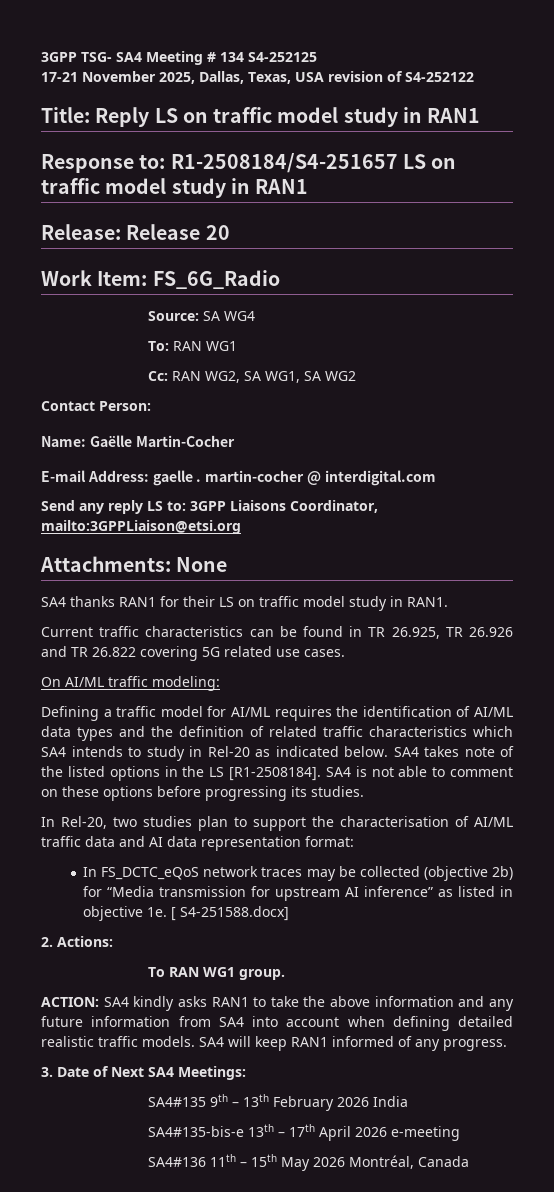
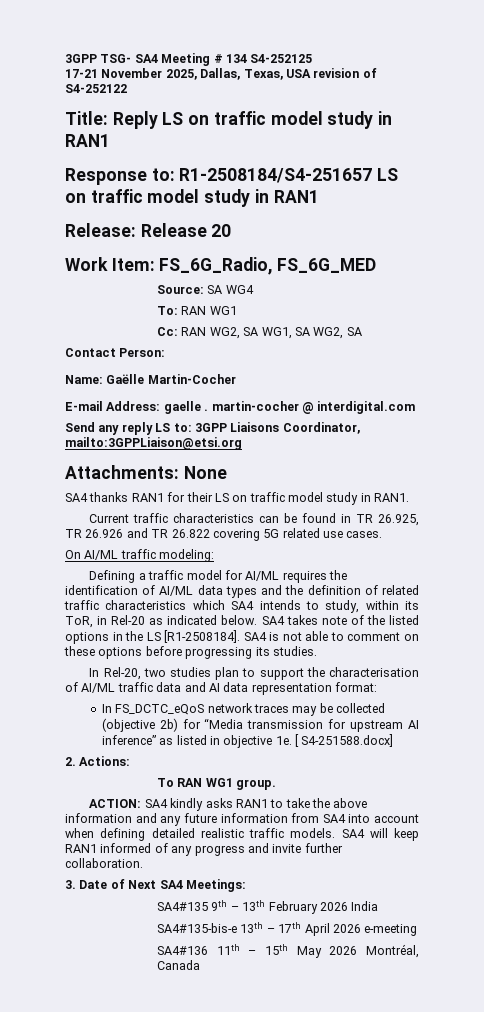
[152,270,280,289] FS_6G_Radio -> [159,257,377,275] FS_6G_Radio, FS_6G_MED
[325,371,357,381] WG2 -> [313,327,362,339] WG2, SA
[146,746,185,761] study -> [325,600,419,613] [65,616,93,628] study, within its ToR,
[443,1039,507,1051] progress. -> [194,843,343,856] [65,858,143,868] progress and invite further collaboration.

